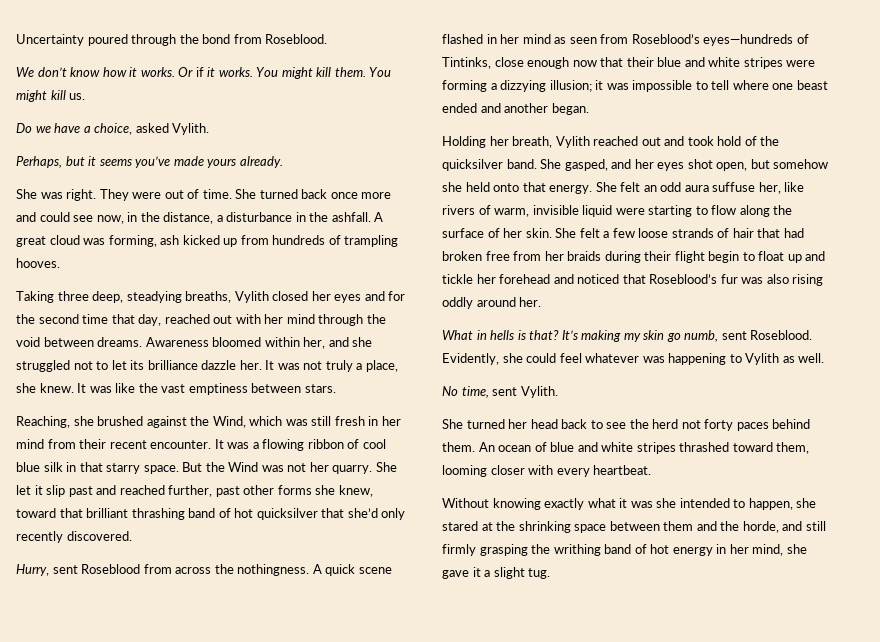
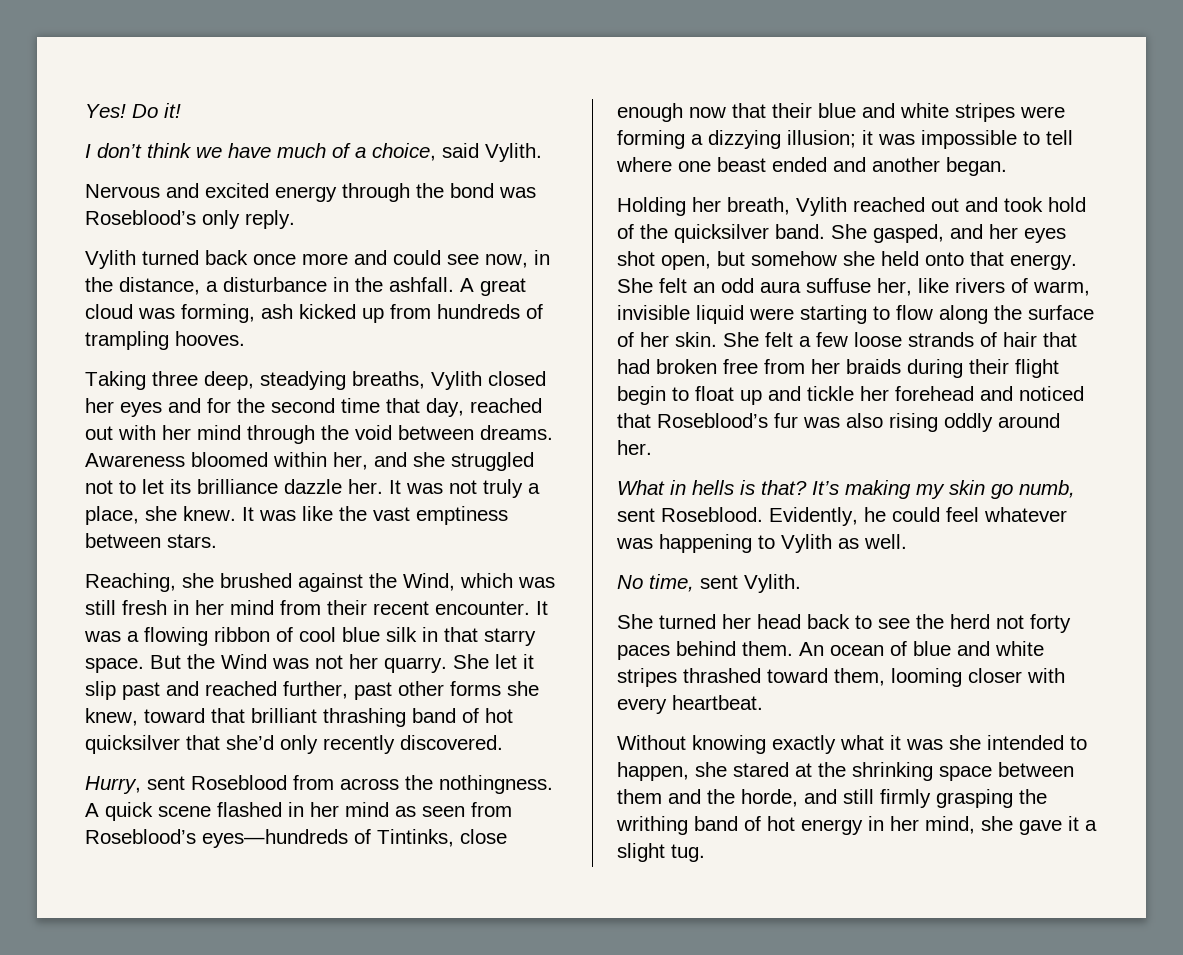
[16,34,328,46] [16,67,392,79] [16,90,86,102] [16,123,210,135] [16,156,283,168] [16,189,257,201] Uncertainty poured through the bond from Roseblood. // We don’t know how it works. Or if it works. You might kill them. You might kill us. // Do we have a choice, asked Vylith. // Perhaps, but it seems you’ve made yours already. // She was right. They were out of time. She -> [85,103,181,118] [85,143,542,162] [85,183,536,202] [85,210,295,229] [85,250,136,269] Yes! Do it! // I don’t think we have much of a choice, said Vylith. // Nervous and excited energy through the bond was Roseblood’s only reply. // Vylith
[502,353,523,363] she -> [864,507,886,522] he

